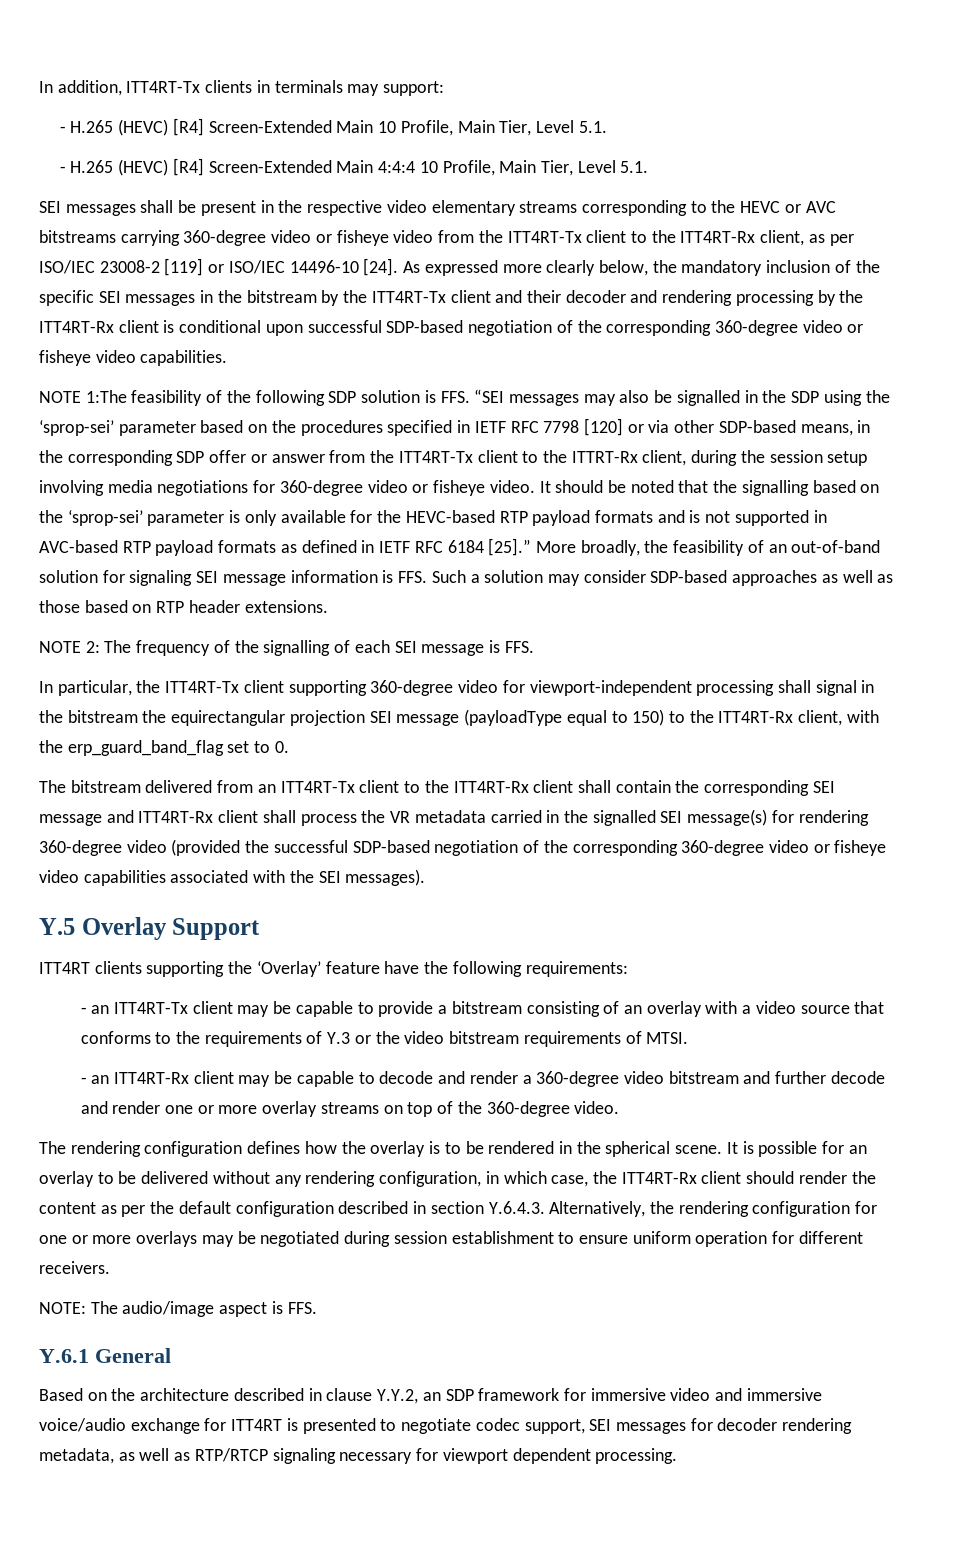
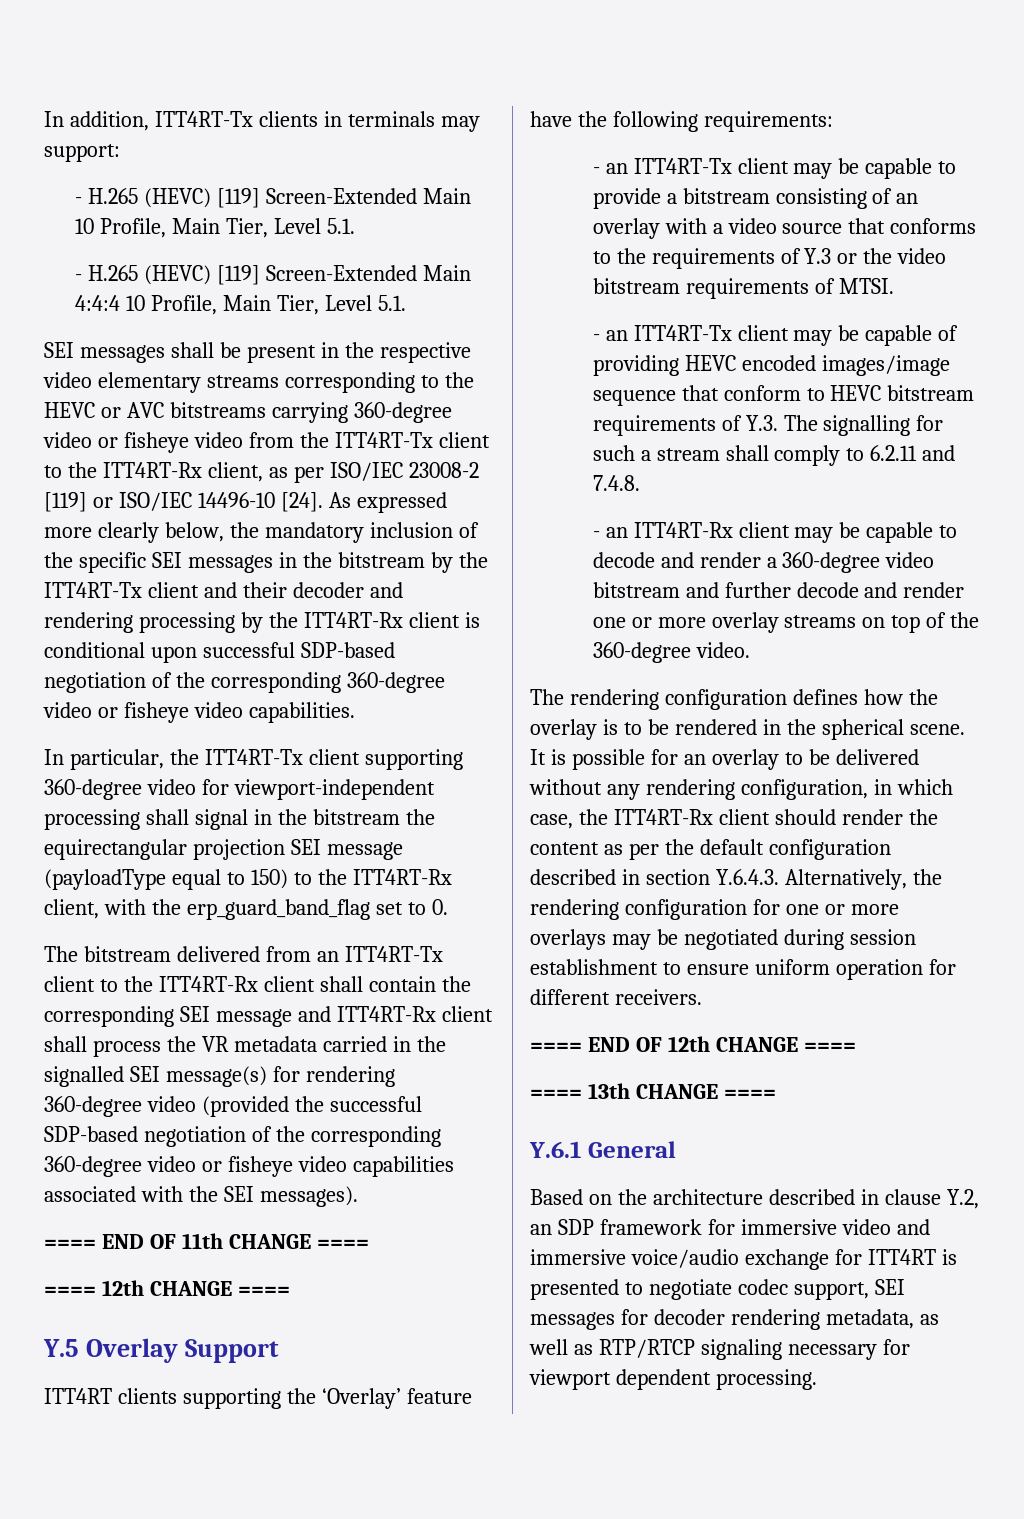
[172,118,204,136] [R4] -> [217,188,261,208] [119]
[172,158,204,176] [R4] -> [217,265,261,285] [119]
[39,389,890,406] [39,418,871,436] [39,450,868,466] [39,480,880,496] [39,510,827,526] [39,538,881,556] [39,570,894,586] [39,600,328,613] [39,640,534,656] // NOTE 1:The feasibility of the following SDP solution is FFS. “SEI messages may also be signalled in the SDP using the ‘sprop-sei’ parameter based on the procedures specified in IETF RFC 7798 [120] or via other SDP-based means, in the corresponding SDP offer or answer from the ITT4RT-Tx client to the ITTRT-Rx client, during the session setup involving media negotiations for 360-degree video or fisheye video. It should be noted that the signalling based on the ‘sprop-sei’ parameter is only available for the HEVC-based RTP payload formats and is not supported in AVC-based RTP payload formats as defined in IETF RFC 6184 [25].” More broadly, the feasibility of an out-of-band solution for signaling SEI message information is FFS. Such a solution may consider SDP-based approaches as well as those based on RTP header extensions. // NOTE 2: The frequency of the signalling of each SEI message is FFS. -> (355, 712) none
(426, 877) none -> [44,1233,369,1249] [44,1280,290,1296] // ==== END OF 11th CHANGE ==== // ==== 12th CHANGE ====
(689, 1038) none -> [592,325,959,346] [592,355,950,376] [592,385,975,406] [592,415,944,436] [592,445,956,466] [592,475,640,491] // - an ITT4RT-Tx client may be capable of providing HEVC encoded images/image sequence that conform to HEVC bitstream requirements of Y.3. The signalling for such a stream shall comply to 6.2.11 and 7.4.8.
[39,1301,317,1317] NOTE: The audio/image aspect is FFS. -> [530,1036,856,1052] [530,1083,776,1099] ==== END OF 12th CHANGE ==== // ==== 13th CHANGE ====
[377,1389,419,1404] Y.Y.2, -> [946,1189,979,1209] Y.2,

